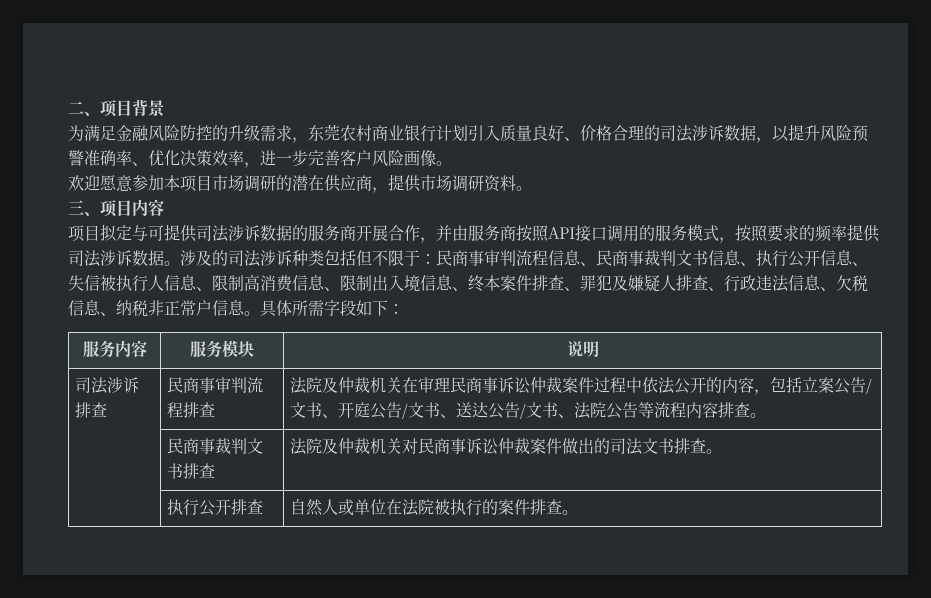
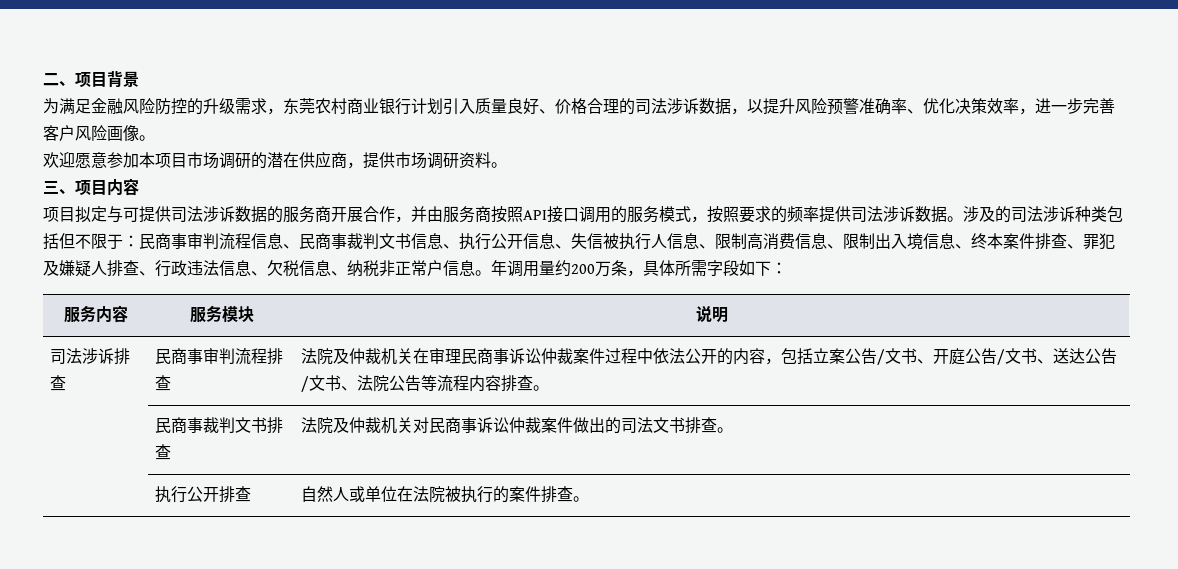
(260, 313) none -> [491,260,643,277] 年调用量约200万条，

